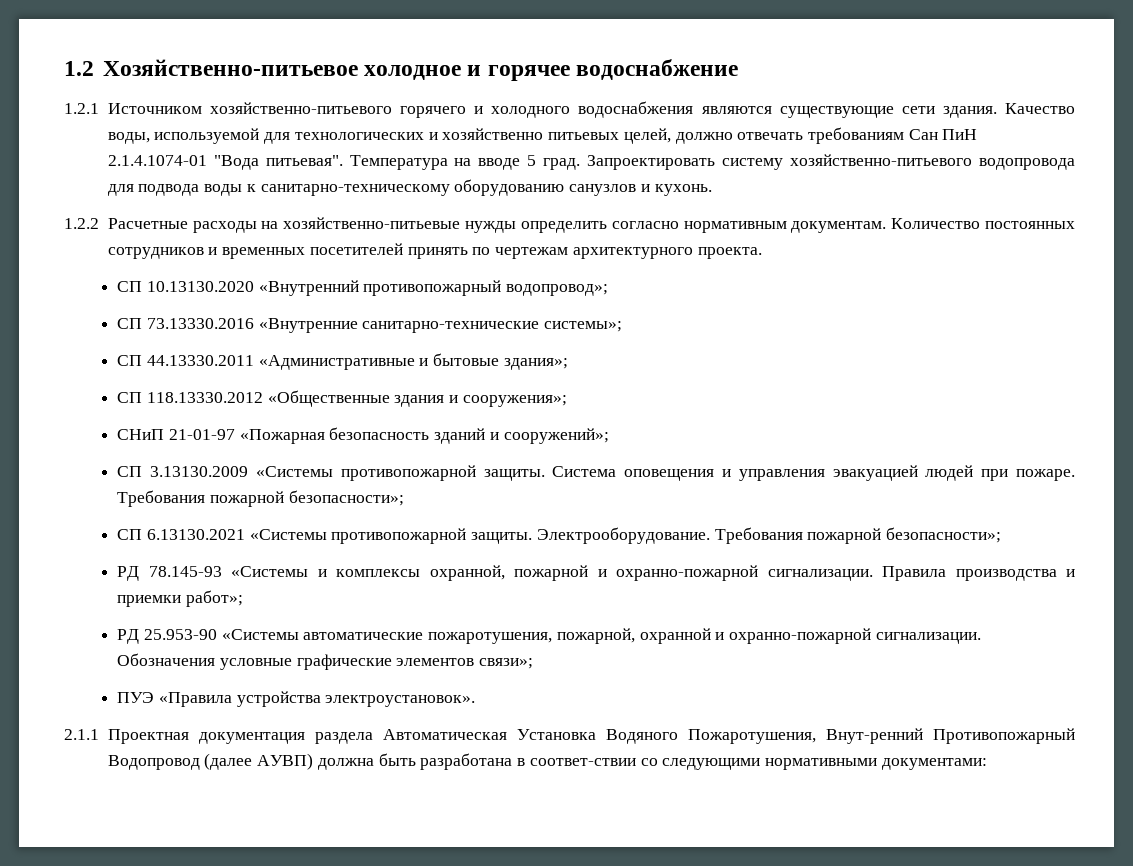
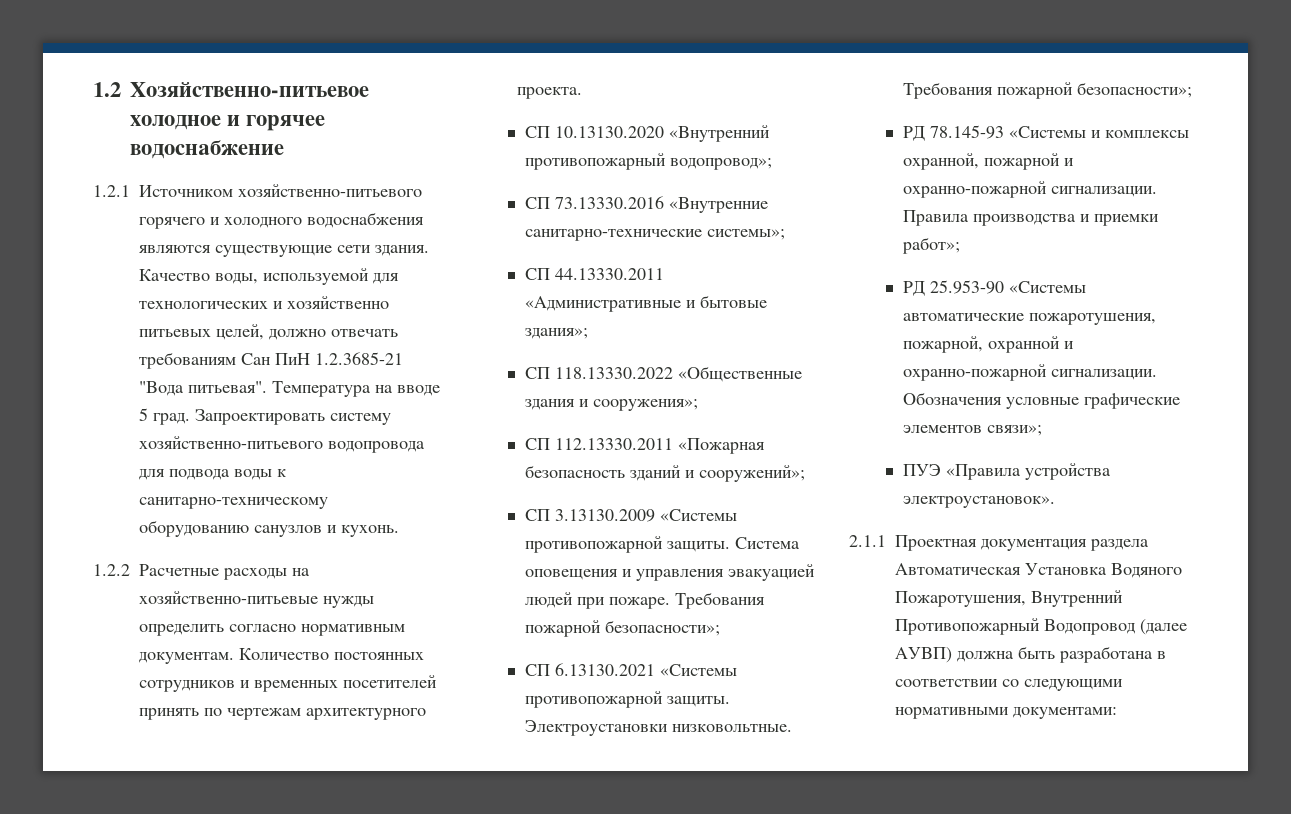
[107,155,207,166] 2.1.4.1074-01 -> [315,352,403,365] 1.2.3685-21
[147,392,264,403] 118.13330.2012 -> [554,367,673,379] 118.13330.2022
[117,429,236,440] СНиП 21-01-97 -> [524,438,673,450] СП 112.13330.2011
[536,527,710,544] Электрооборудование. -> [524,720,792,736] Электроустановки низковольтные.
[825,728,923,744] Внут-ренний -> [1031,590,1123,607] Внутренний
[529,758,636,766] соответ-ствии -> [895,679,998,687] соответствии

